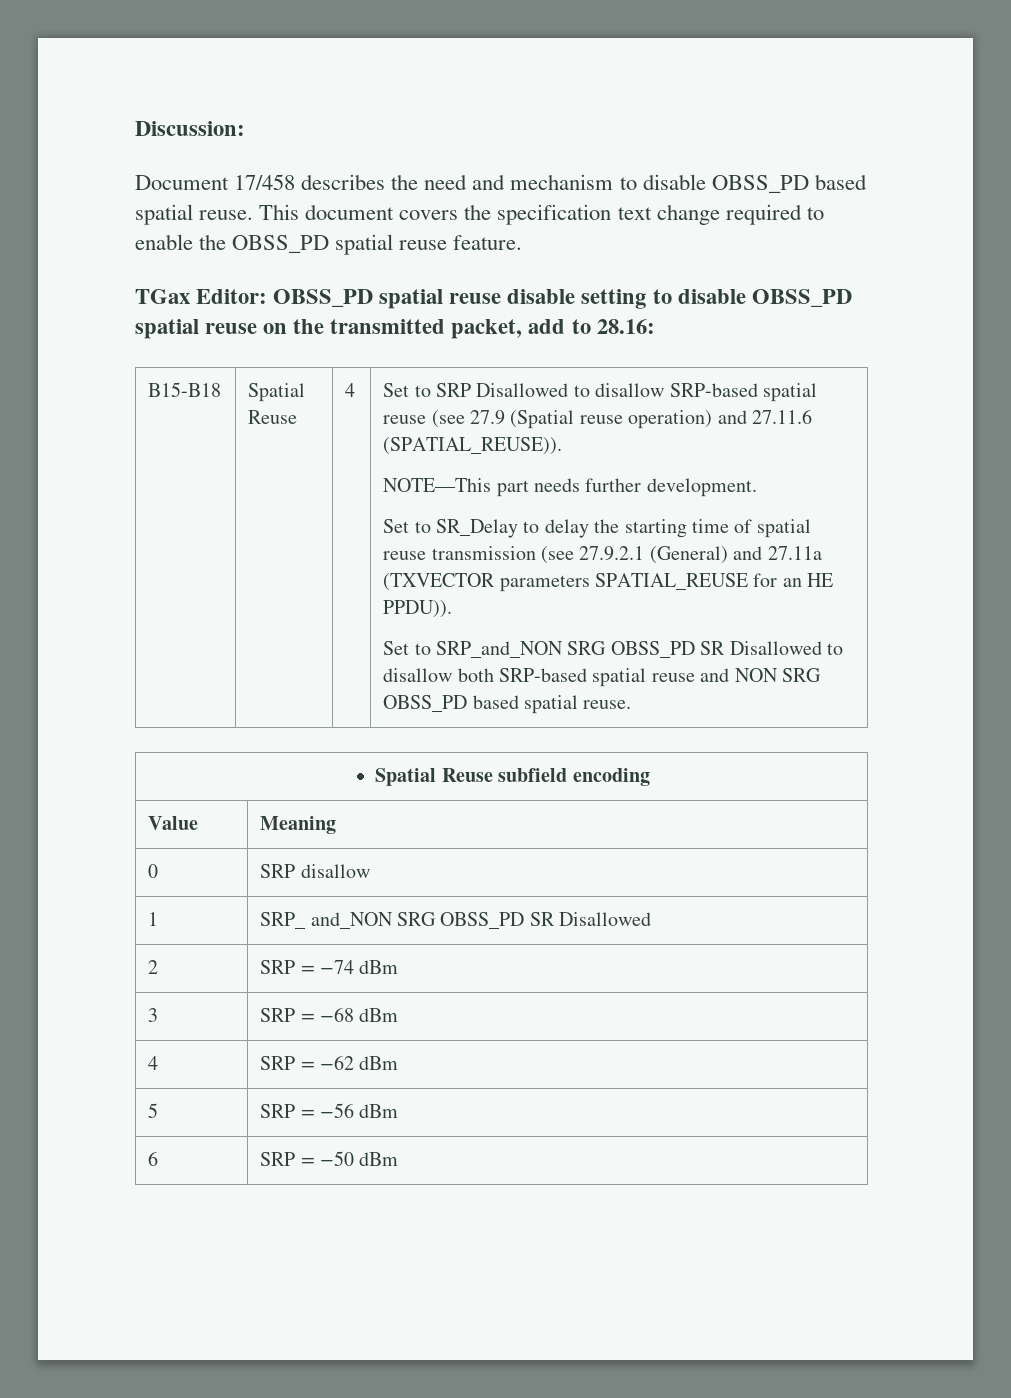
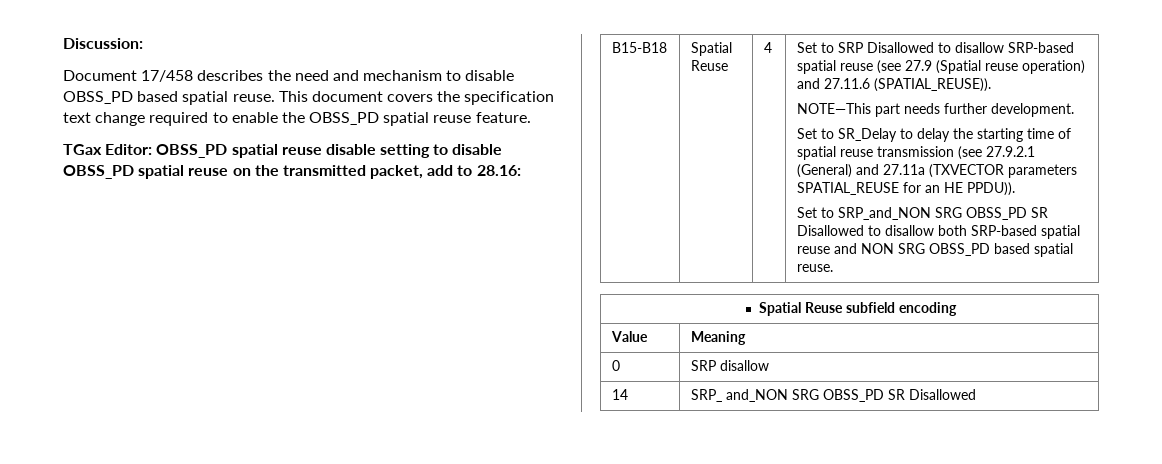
[148,912,159,926] 1 -> [611,389,628,400] 14
[148,960,159,974] [260,960,399,974] [148,1008,159,1022] [260,1007,399,1022] [148,1056,159,1070] [260,1055,399,1070] [148,1103,159,1118] [260,1103,399,1118] [148,1151,159,1166] [260,1151,399,1166] // 2 | SRP = −74 dBm // 3 | SRP = −68 dBm // 4 | SRP = −62 dBm // 5 | SRP = −56 dBm // 6 | SRP = −50 dBm -> (976, 394) none

